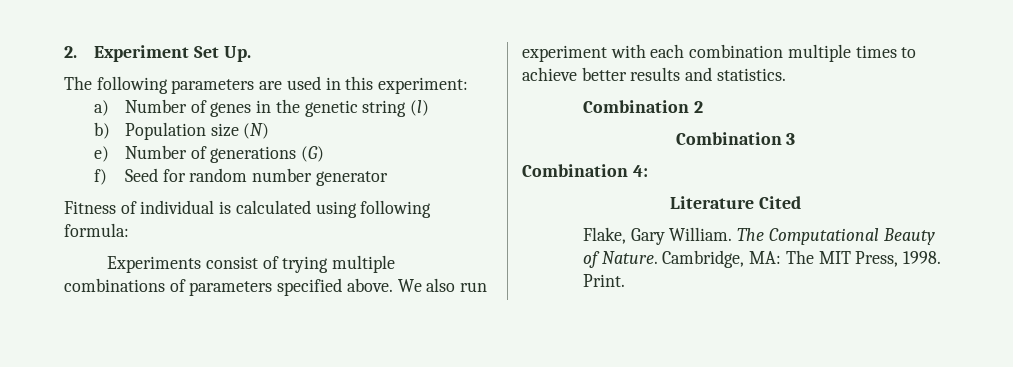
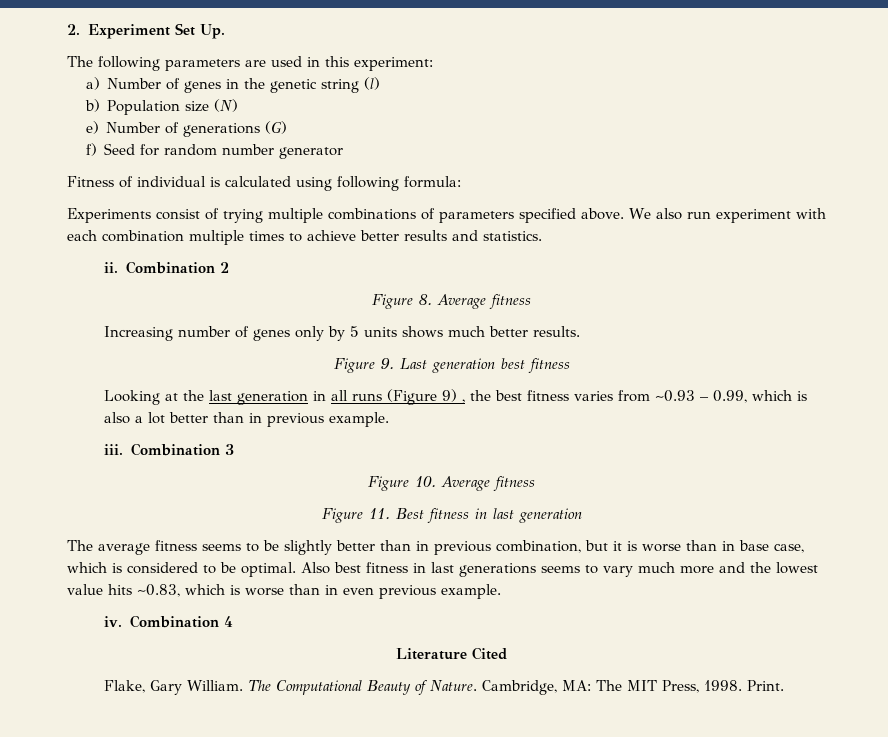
(786, 74) none -> [104,262,119,273] ii.
[675,132,796,145] [522,164,648,177] Combination 3 // Combination 4: -> [372,294,531,309] [104,326,581,341] [333,358,570,373] [104,389,808,405] [104,412,390,427] [104,443,234,456] [368,476,535,491] [321,508,582,523] [67,540,804,555] [67,562,818,577] [67,584,501,599] [104,615,233,628] Figure 8. Average fitness // Increasing number of genes only by 5 units shows much better results. // Figure 9. Last generation best fitness // Looking at the last generation in all runs (Figure 9) , the best fitness varies from ~0.93 – 0.99, which is also a lot better than in previous example. // iii. Combination 3 // Figure 10. Average fitness // Figure 11. Best fitness in last generation // The average fitness seems to be slightly better than in previous combination, but it is worse than in base case, which is considered to be optimal. Also best fitness in last generations seems to vary much more and the lowest value hits ~0.83, which is worse than in even previous example. // iv. Combination 4

